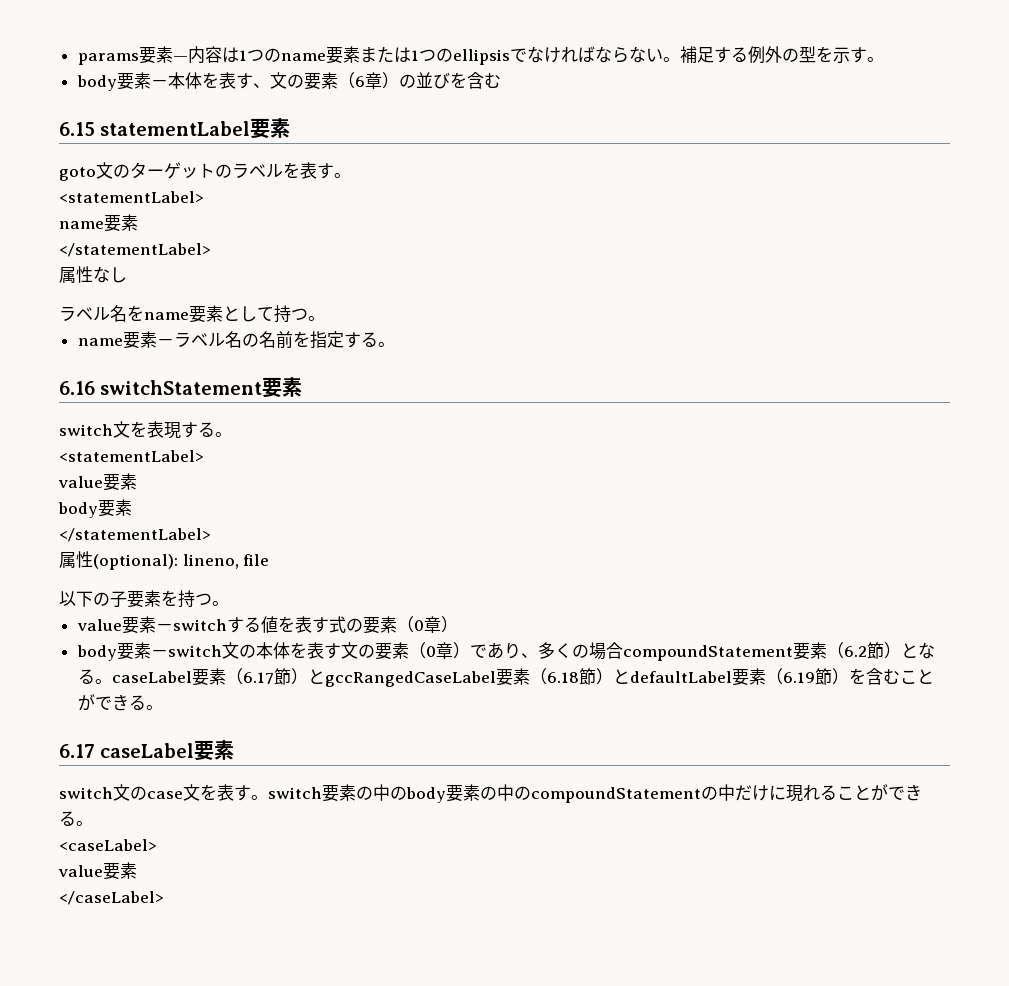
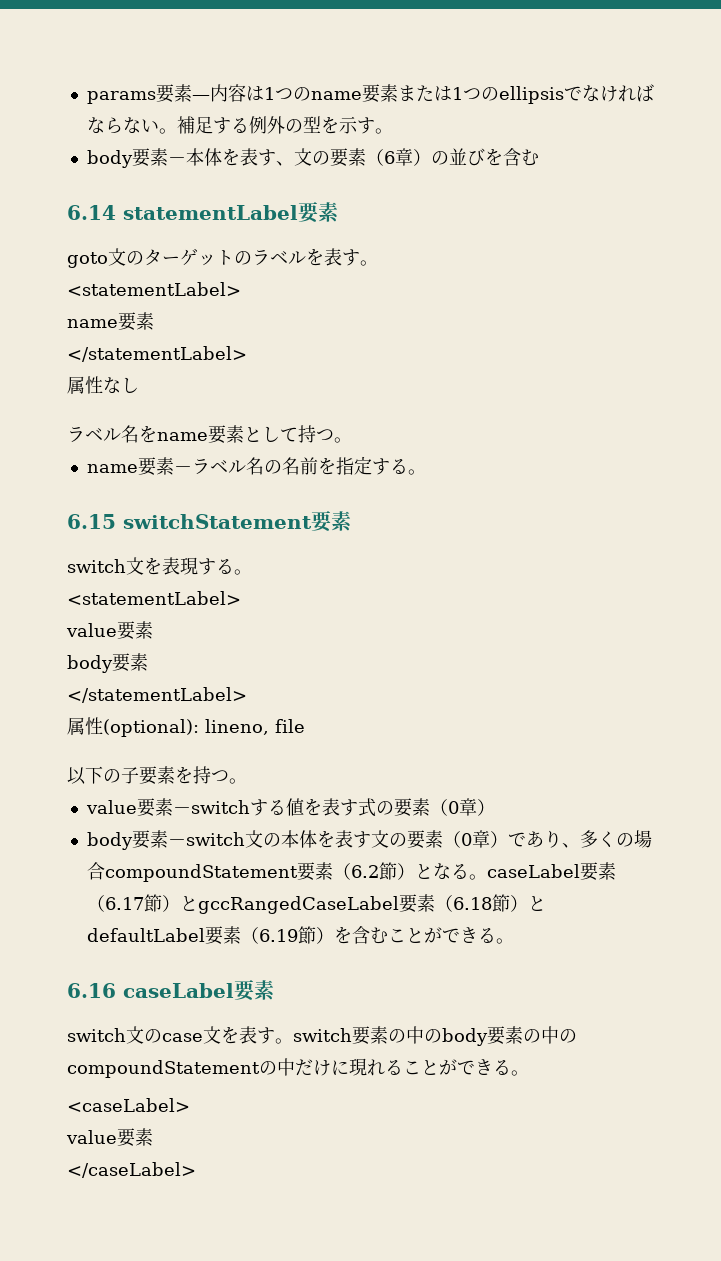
[59,122,95,136] 6.15 -> [67,205,116,220] 6.14
[59,381,95,395] 6.16 -> [67,514,116,529] 6.15
[59,744,95,758] 6.17 -> [67,983,116,998] 6.16

